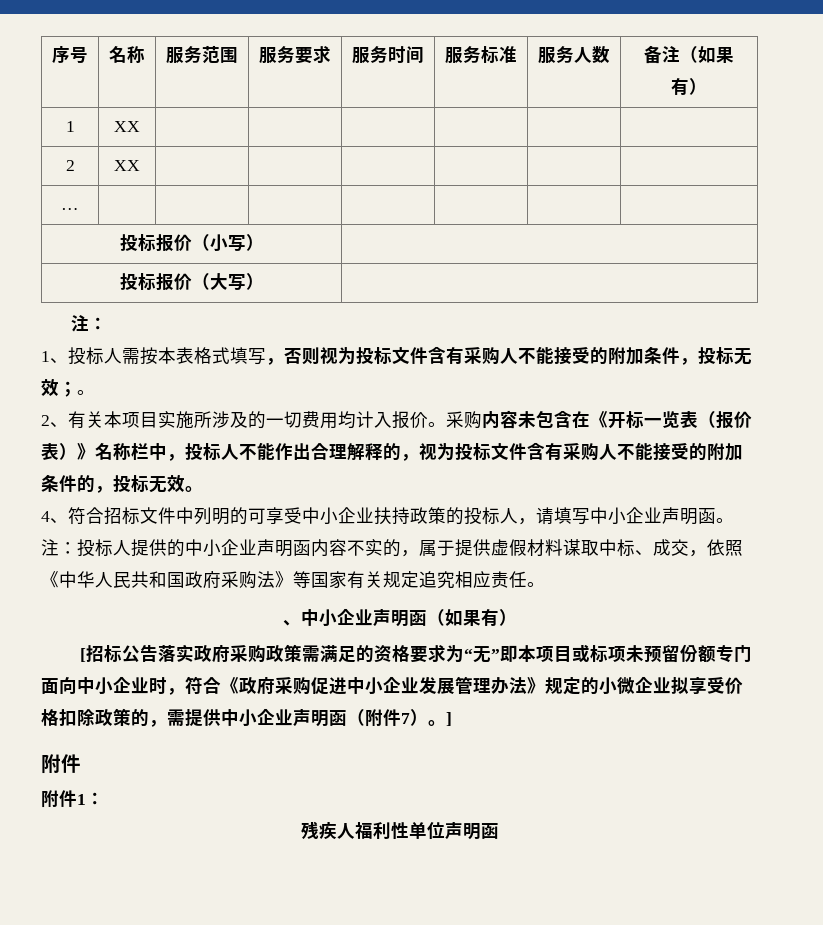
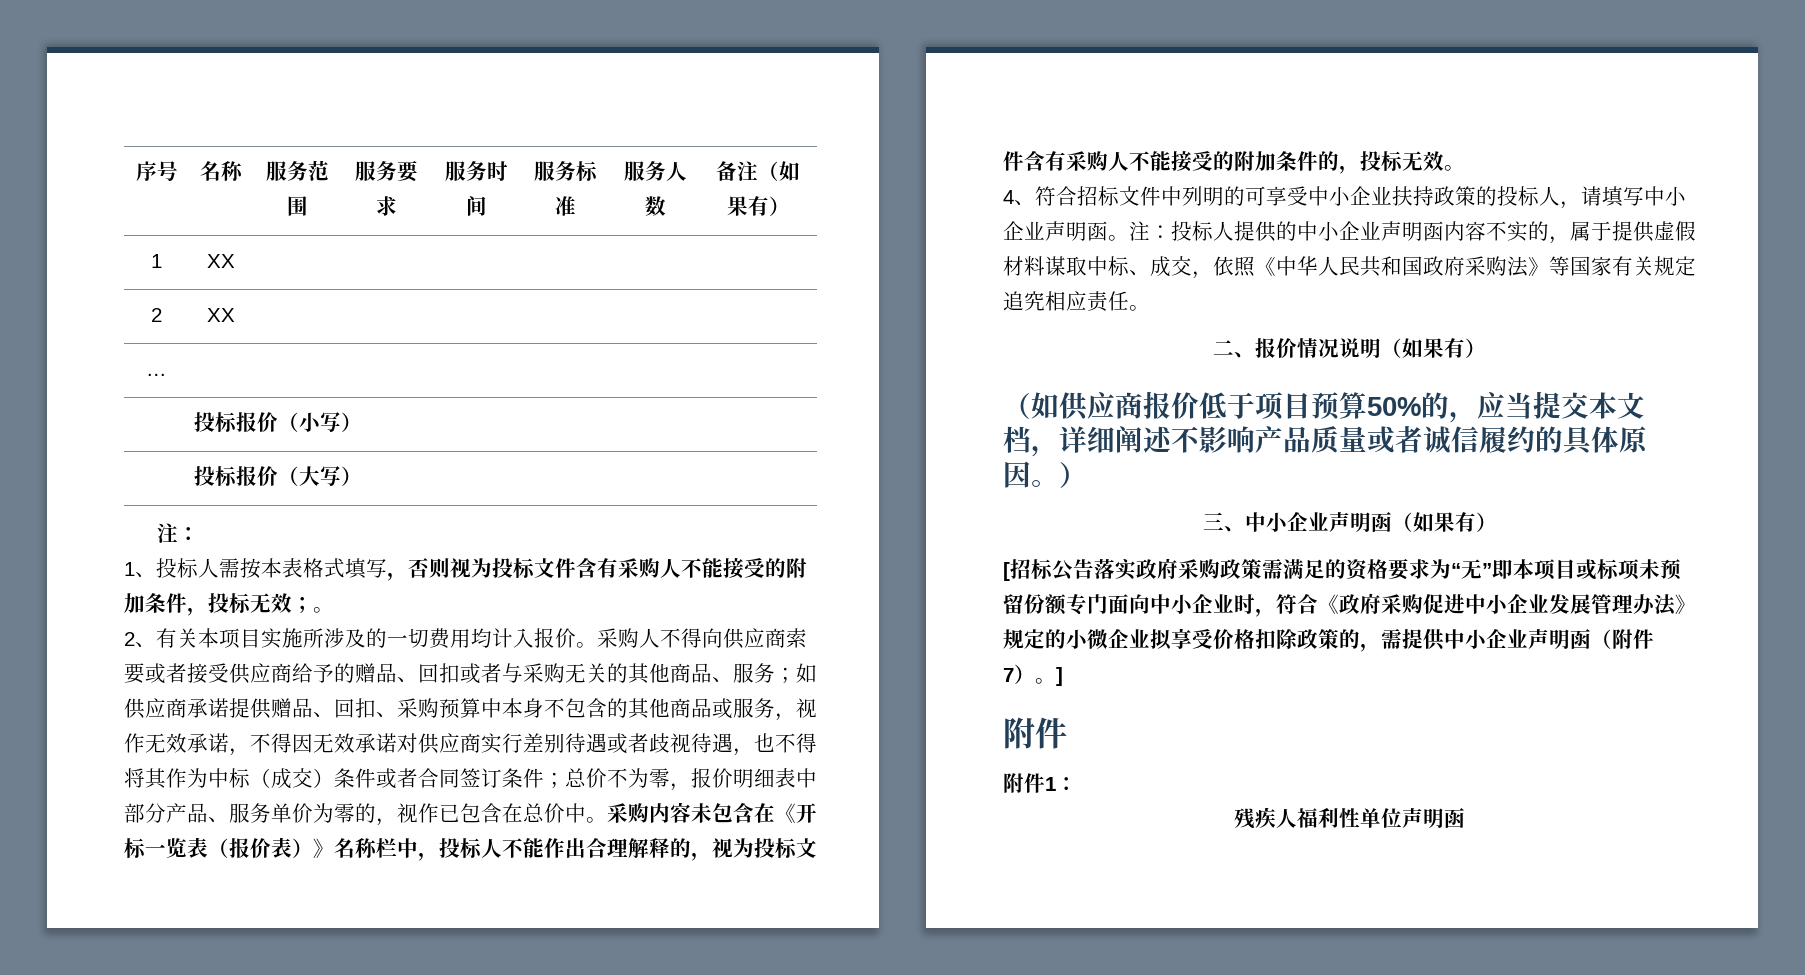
(482, 420) none -> [639,628,807,649] [124,663,817,684] [124,698,817,721] [124,733,817,756] [124,768,817,791] [124,803,649,826] 人不得向供应商索要或者接受供应商给予的赠品、回扣或者与采购无关的其他商品、服务；如供应商承诺提供赠品、回扣、采购预算中本身不包含的其他商品或服务，视作无效承诺，不得因无效承诺对供应商实行差别待遇或者歧视待遇，也不得将其作为中标（成交）条件或者合同签订条件；总价不为零，报价明细表中部分产品、服务单价为零的，视作已包含在总价中。采购
(545, 584) none -> [1213,338,1486,358] [1003,391,1645,423] [1003,426,1648,457] [1003,461,1087,488] [1202,512,1224,530] 二、报价情况说明（如果有） // （如供应商报价低于项目预算50%的，应当提交本文档，详细阐述不影响产品质量或者诚信履约的具体原因。） // 三

